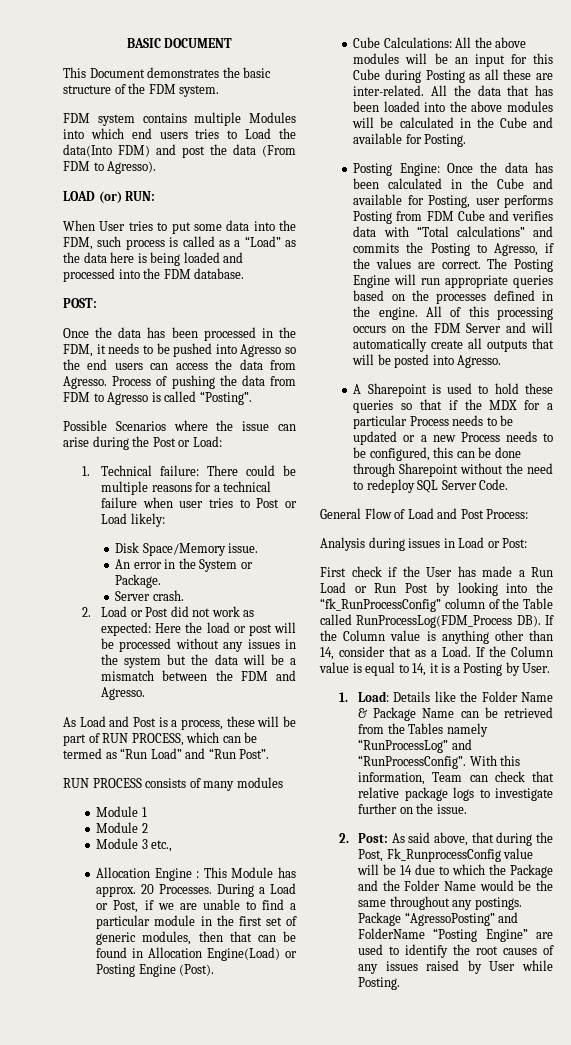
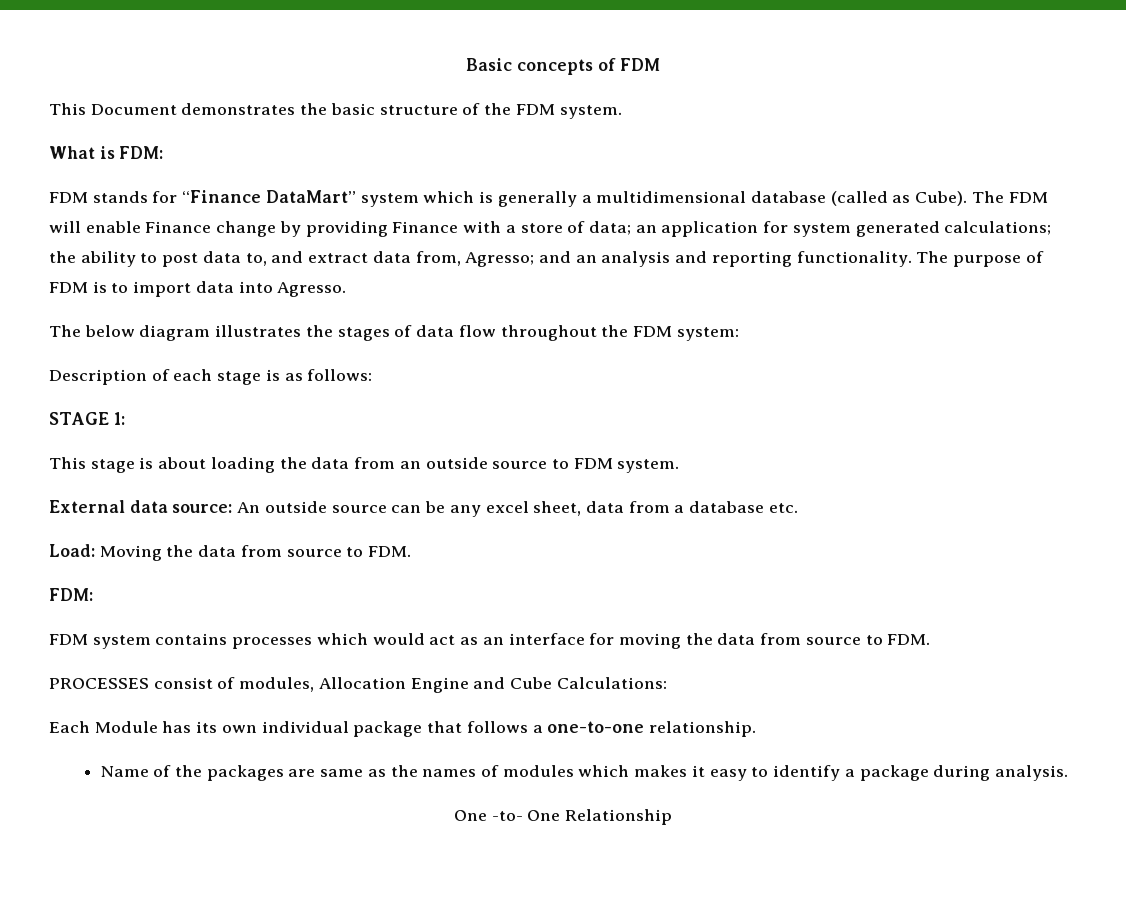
[126,38,233,48] BASIC DOCUMENT -> [466,58,660,75] Basic concepts of FDM
[63,112,296,126] [63,128,296,139] [63,144,296,158] [63,161,157,174] [63,191,156,204] [63,220,296,234] [63,236,296,250] [63,252,244,266] [63,268,245,282] [63,298,97,308] [63,327,296,341] [63,343,296,357] [63,359,296,370] [63,375,296,389] [63,391,252,405] [63,420,296,431] [63,436,222,450] [82,465,296,476] [101,481,272,495] [101,497,297,508] [101,513,165,527] [115,542,259,556] [115,558,253,572] [115,574,162,588] [115,590,184,601] [82,606,255,617] [101,622,296,636] [101,638,296,652] [101,654,296,668] [101,670,296,681] [101,687,146,700] [63,716,296,730] [63,732,258,746] [63,748,270,759] [63,777,283,791] [96,806,147,817] [96,822,148,833] [96,838,173,852] [96,867,296,881] [96,883,296,897] [96,899,296,913] [96,915,297,929] [96,931,296,945] [96,947,297,961] [96,964,215,977] [353,37,527,48] [353,53,553,67] [353,69,553,83] [353,85,553,96] [353,101,553,112] [352,117,553,128] [353,133,467,147] [353,162,553,176] [353,178,553,189] [353,194,553,208] [353,210,553,224] [353,226,553,237] [353,242,554,256] [353,258,553,272] [353,274,553,288] [353,290,553,304] [353,306,553,320] [353,322,553,333] [353,338,554,352] [352,354,502,368] [353,383,553,397] [353,399,553,413] [353,415,514,429] [353,431,553,445] [353,447,521,461] [353,463,553,477] [353,479,509,493] [320,508,529,519] [320,537,528,551] [320,566,553,577] [320,582,553,596] [320,598,553,612] [320,614,554,628] [320,630,553,644] [320,646,553,660] [319,662,551,676] [339,691,553,702] [358,707,553,721] [358,723,488,737] [358,739,472,753] [358,755,521,769] [358,771,554,785] [358,787,553,801] [358,803,467,814] [339,832,553,846] [358,848,534,862] [357,864,553,878] [358,880,553,891] [358,896,522,910] [358,912,519,926] [358,928,553,942] [358,944,554,958] [358,960,553,974] [358,977,401,990] FDM system contains multiple Modules into which end users tries to Load the data(Into FDM) and post the data (From FDM to Agresso). // LOAD (or) RUN: // When User tries to put some data into the FDM, such process is called as a “Load” as the data here is being loaded and processed into the FDM database. // POST: // Once the data has been processed in the FDM, it needs to be pushed into Agresso so the end users can access the data from Agresso. Process of pushing the data from FDM to Agresso is called “Posting”. // Possible Scenarios where the issue can arise during the Post or Load: // 1. Technical failure: There could be multiple reasons for a technical failure when user tries to Post or Load likely: // Disk Space/Memory issue. // An error in the System or Package. // Server crash. // 2. Load or Post did not work as expected: Here the load or post will be processed without any issues in the system but the data will be a mismatch between the FDM and Agresso. // As Load and Post is a process, these will be part of RUN PROCESS, which can be termed as “Run Load” and “Run Post”. // RUN PROCESS consists of many modules // Module 1 // Module 2 // Module 3 etc., // Allocation Engine : This Module has approx. 20 Processes. During a Load or Post, if we are unable to find a particular module in the first set of generic modules, then that can be found in Allocation Engine(Load) or Posting Engine (Post). // Cube Calculations: All the above modules will be an input for this Cube during Posting as all these are inter-related. All the data that has been loaded into the above modules will be calculated in the Cube and available for Posting. // Posting Engine: Once the data has been calculated in the Cube and available for Posting, user performs Posting from FDM Cube and verifies data with “Total calculations” and commits the Posting to Agresso, if the values are correct. The Posting Engine will run appropriate queries based on the processes defined in the engine. All of this processing occurs on the FDM Server and will automatically create all outputs that will be posted into Agresso. // A Sharepoint is used to hold these queries so that if the MDX for a particular Process needs to be updated or a new Process needs to be configured, this can be done through Sharepoint without the need to redeploy SQL Server Code. // General Flow of Load and Post Process: // Analysis during issues in Load or Post: // First check if the User has made a Run Load or Run Post by looking into the “fk_RunProcessConfig” column of the Table called RunProcessLog(FDM_Process DB). If the Column value is anything other than 14, consider that as a Load. If the Column value is equal to 14, it is a Posting by User. // 1. Load: Details like the Folder Name & Package Name can be retrieved from the Tables namely “RunProcessLog” and “RunProcessConfig”. With this information, Team can check that relative package logs to investigate further on the issue. // 2. Post: As said above, that during the Post, Fk_RunprocessConfig value will be 14 due to which the Package and the Folder Name would be the same throughout any postings. Package “AgressoPosting” and FolderName “Posting Engine” are used to identify the root causes of any issues raised by User while Posting. -> [49,146,164,159] [49,190,1048,207] [49,221,1052,237] [49,251,1044,267] [49,281,347,297] [49,325,739,341] [49,369,373,385] [49,412,125,425] [49,457,680,473] [49,500,798,517] [49,544,412,561] [49,588,93,601] [49,633,931,649] [49,677,667,693] [49,721,756,737] [100,765,1069,781] [453,809,673,825] What is FDM: // FDM stands for “Finance DataMart” system which is generally a multidimensional database (called as Cube). The FDM will enable Finance change by providing Finance with a store of data; an application for system generated calculations; the ability to post data to, and extract data from, Agresso; and an analysis and reporting functionality. The purpose of FDM is to import data into Agresso. // The below diagram illustrates the stages of data flow throughout the FDM system: // Description of each stage is as follows: // STAGE 1: // This stage is about loading the data from an outside source to FDM system. // External data source: An outside source can be any excel sheet, data from a database etc. // Load: Moving the data from source to FDM. // FDM: // FDM system contains processes which would act as an interface for moving the data from source to FDM. // PROCESSES consist of modules, Allocation Engine and Cube Calculations: // Each Module has its own individual package that follows a one-to-one relationship. // Name of the packages are same as the names of modules which makes it easy to identify a package during analysis. // One -to- One Relationship

